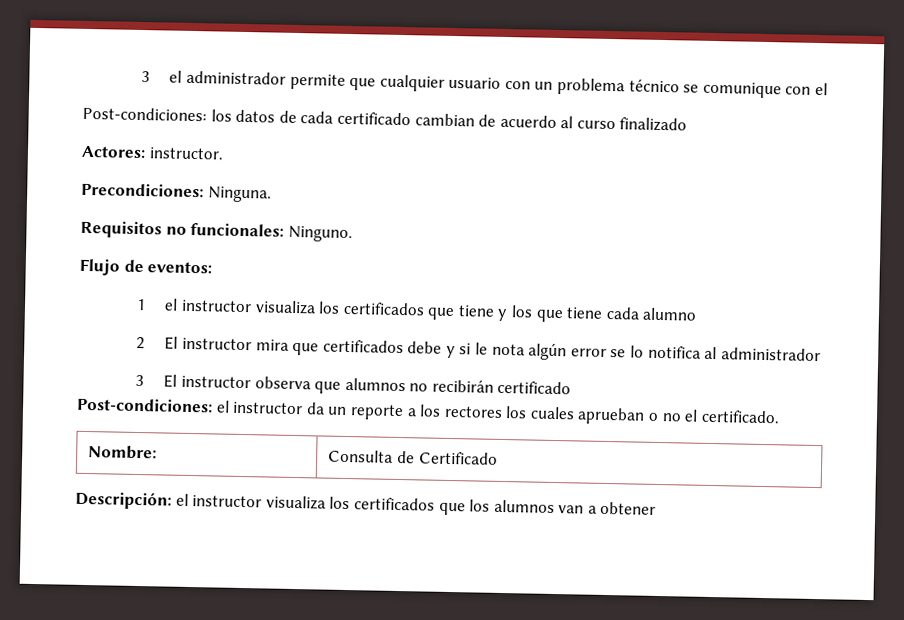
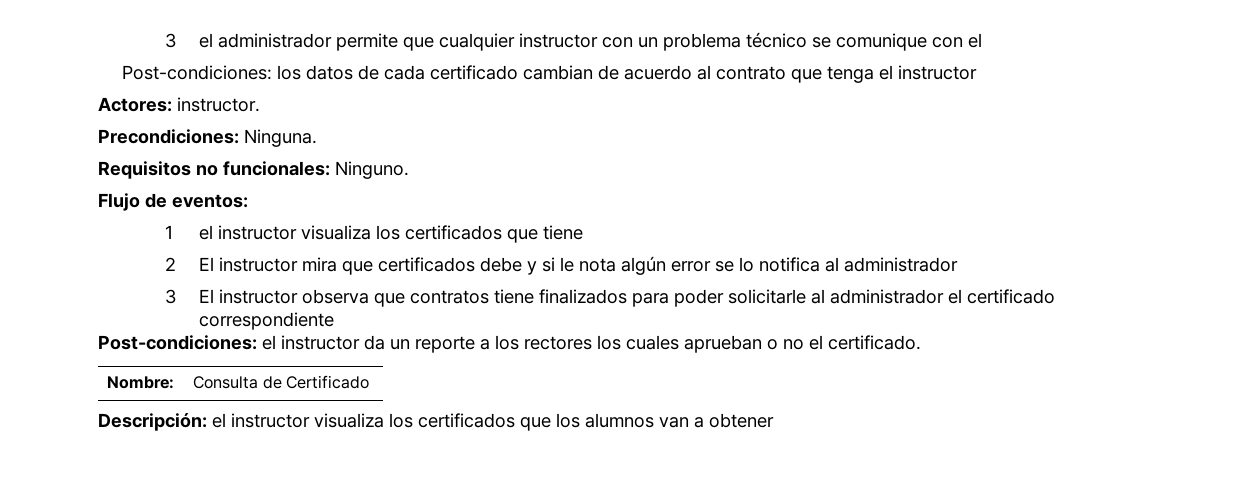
[448,76,502,89] usuario -> [519,33,599,48] instructor
[576,117,688,132] curso finalizado -> [716,65,978,83] contrato que tenga el instructor
[497,305,698,323] y los que tiene cada alumno -> (584, 232) none
[344,377,572,395] alumnos no recibirán certificado -> [410,289,1056,307] [199,312,335,330] contratos tiene finalizados para poder solicitarle al administrador el certificado correspondiente

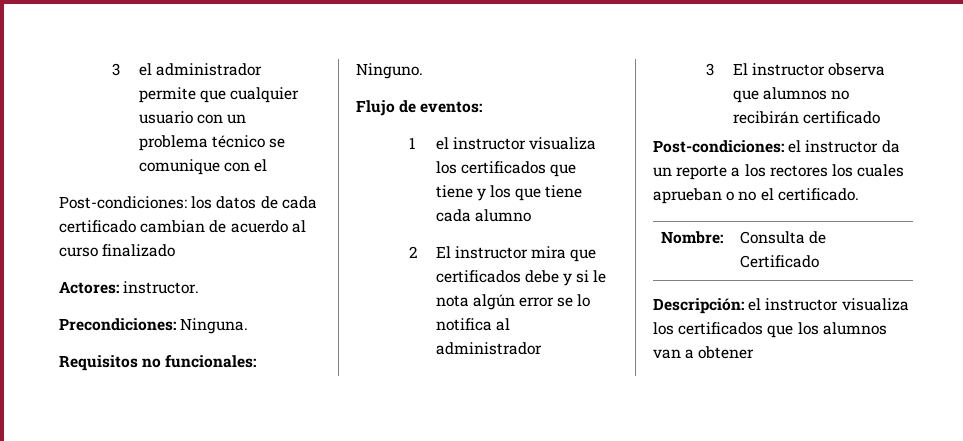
[519,33,599,48] instructor -> [138,111,193,124] usuario
[716,65,978,83] contrato que tenga el instructor -> [59,244,176,257] curso finalizado
(584, 232) none -> [476,185,583,201] [435,209,531,222] y los que tiene cada alumno
[410,289,1056,307] [199,312,335,330] contratos tiene finalizados para poder solicitarle al administrador el certificado correspondiente -> [762,87,849,100] [732,111,880,124] alumnos no recibirán certificado

